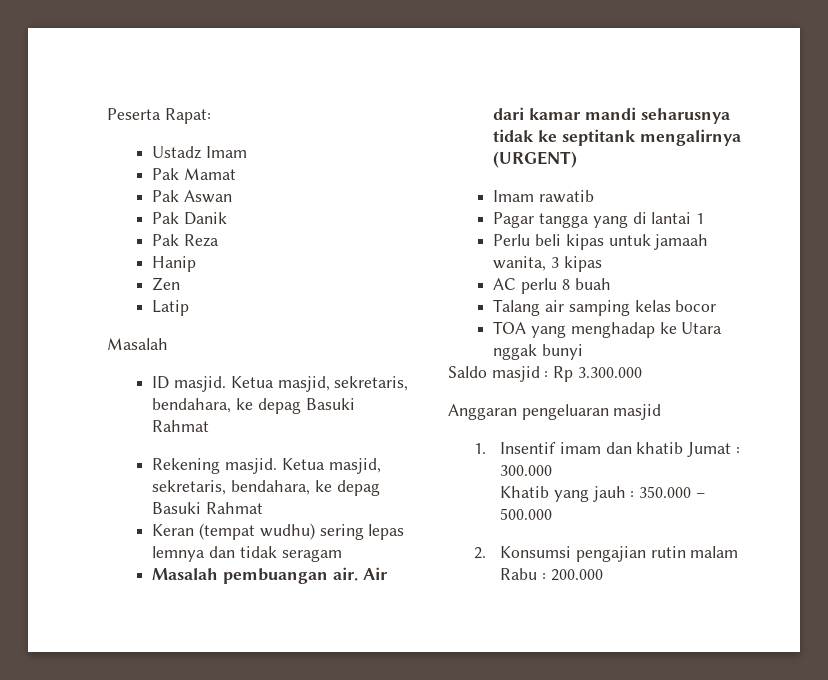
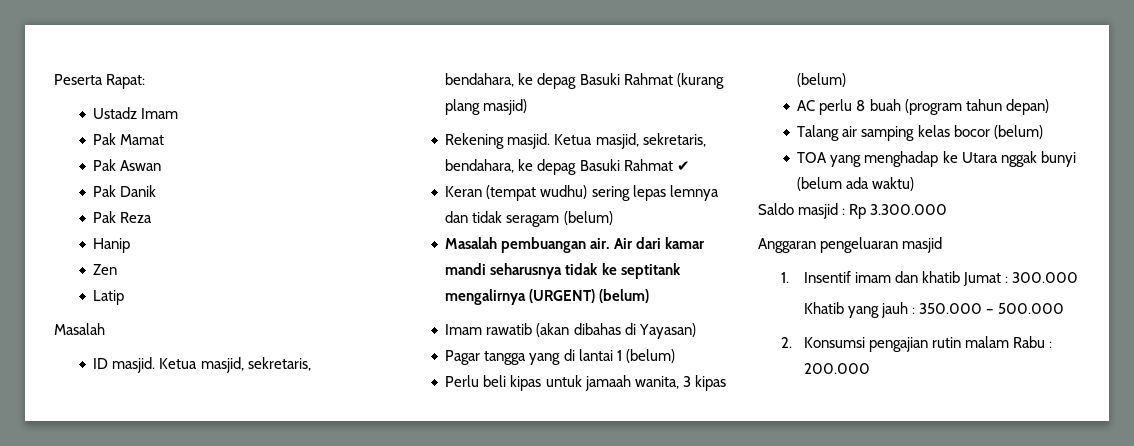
(210, 426) none -> [676,73,724,89] [445,99,528,115] (kurang plang masjid)
(264, 508) none -> [676,161,690,171] ✔
(342, 555) none -> [563,211,613,225] (belum)
(578, 159) none -> [599,289,650,303] (belum)
(595, 196) none -> [536,323,696,339] (akan dibahas di Yayasan)
(705, 218) none -> [625,349,675,363] (belum)
(602, 264) none -> [797,73,847,87] (belum)
(611, 284) none -> [904,99,1049,115] (program tahun depan)
(717, 306) none -> [993,125,1043,139] (belum)
(584, 352) none -> [797,177,915,191] (belum ada waktu)

